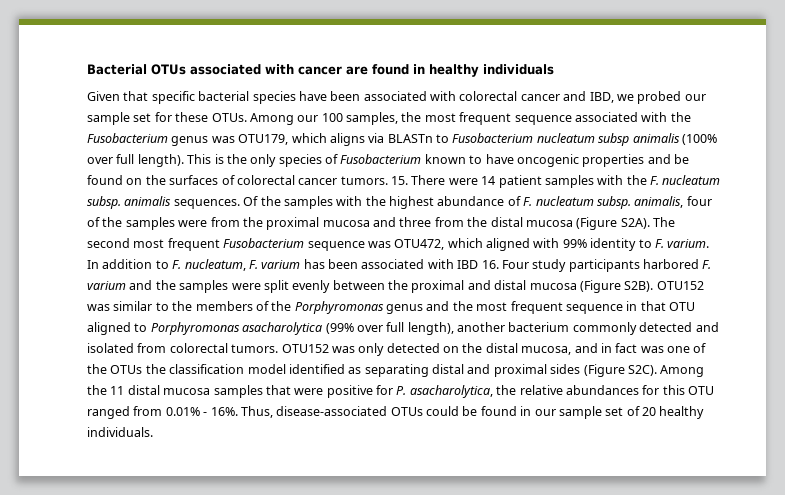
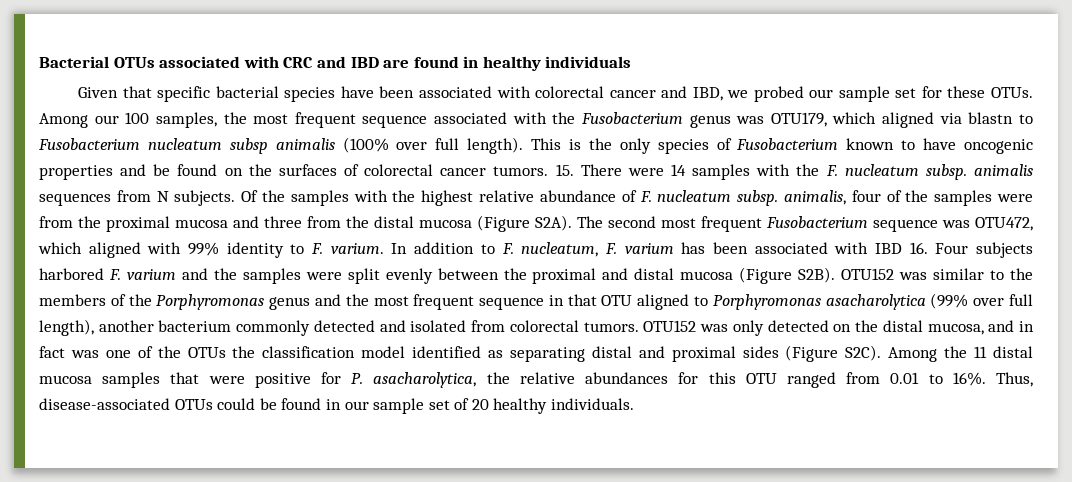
[298,66,342,75] cancer -> [283,56,379,68] CRC and IBD
[329,133,433,146] aligns via BLASTn -> [882,112,1014,128] aligned via blastn
[498,175,542,188] patient -> (686, 170) none
[173,199,240,209] sequences. -> [39,190,236,206] sequences from N subjects.
(434, 202) none -> [479,190,535,202] relative
[532,259,640,272] study participants -> [975,242,1033,258] subjects
[165,407,208,416] 0.01% - -> [890,372,943,384] 0.01 to

